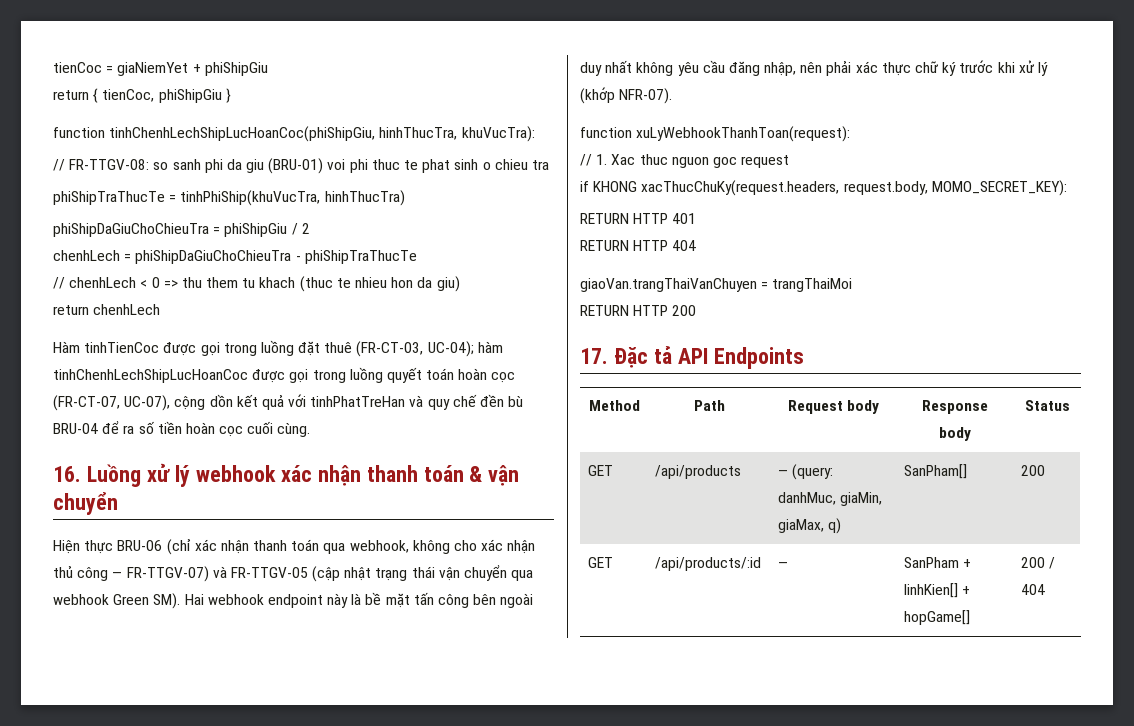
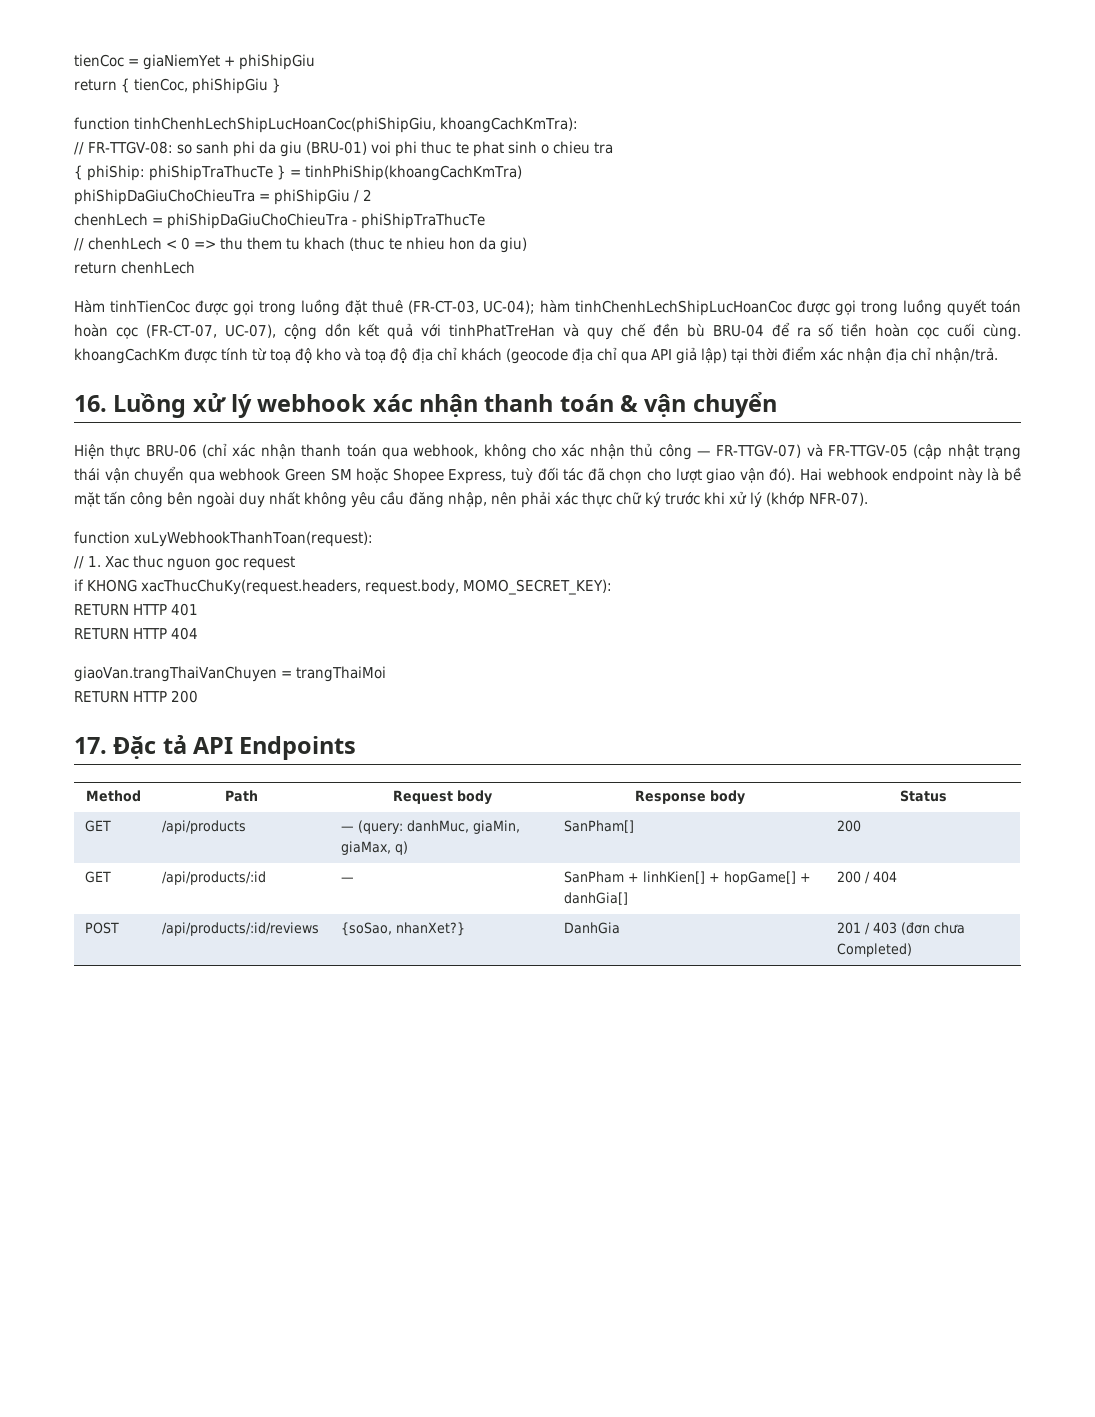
[379,126,535,142] hinhThucTra, khuVucTra): -> [440,117,579,133] khoangCachKmTra):
[53,190,405,206] phiShipTraThucTe = tinhPhiShip(khuVucTra, hinhThucTra) -> [74,165,523,181] { phiShip: phiShipTraThucTe } = tinhPhiShip(khoangCachKmTra)
(311, 430) none -> [74,346,999,364] khoangCachKm được tính từ toạ độ kho và toạ độ địa chỉ khách (geocode địa chỉ qua API giả lập) tại thời điểm xác nhận địa chỉ nhận/trả.
[153,593,181,609] SM). -> [330,467,796,484] SM hoặc Shopee Express, tuỳ đối tác đã chọn cho lượt giao vận đó).
(970, 617) none -> [799,873,811,882] [563,892,628,905] + danhGia[]
(1045, 589) none -> [84,922,119,934] [161,922,319,936] [340,922,465,936] [563,922,620,934] [836,922,965,935] [836,943,912,957] // POST | /api/products/:id/reviews | {soSao, nhanXet?} | DanhGia | 201 / 403 (đơn chưa Completed)

